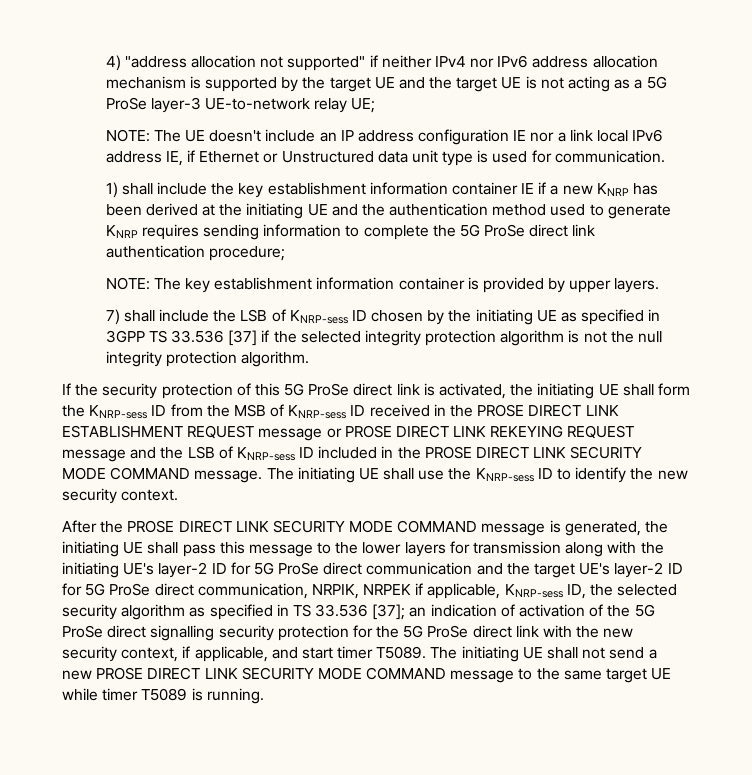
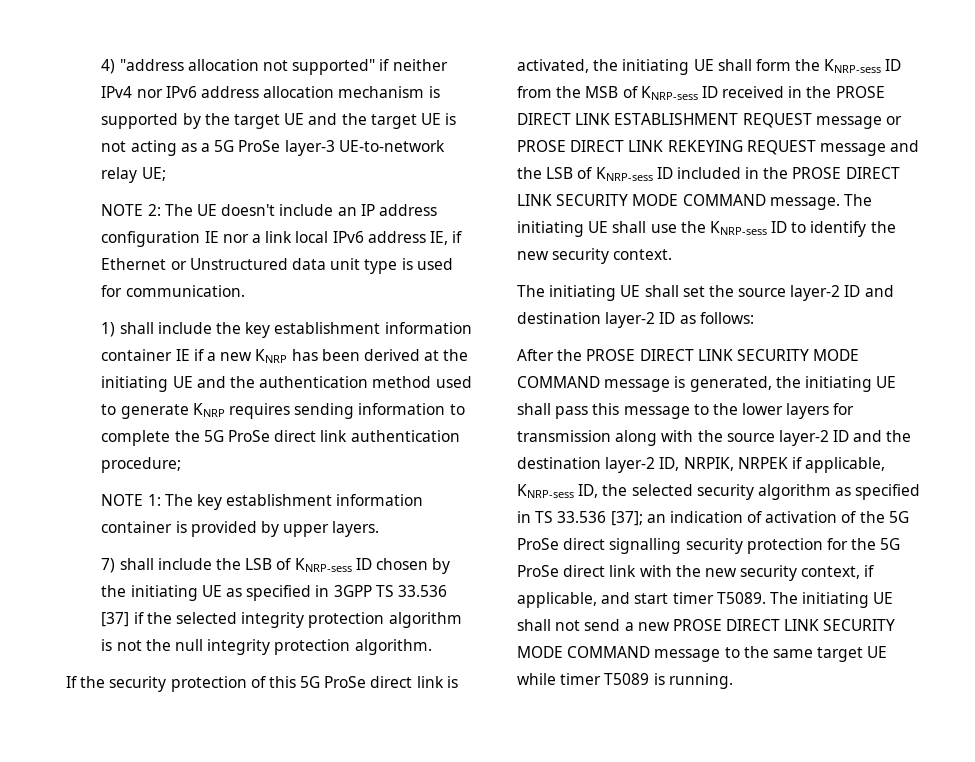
[105,129,150,142] NOTE: -> [101,204,161,216] NOTE 2:
[105,277,150,290] NOTE: -> [101,494,161,506] NOTE 1:
(179, 495) none -> [517,285,894,301] [517,312,754,328] // The initiating UE shall set the source layer-2 ID and destination layer-2 ID as follows:
[62,562,683,578] [62,583,308,599] initiating UE's layer-2 ID for 5G ProSe direct communication and the target UE's layer-2 ID for 5G ProSe direct communication, -> [726,430,912,446] [517,457,680,473] source layer-2 ID and the destination layer-2 ID,

